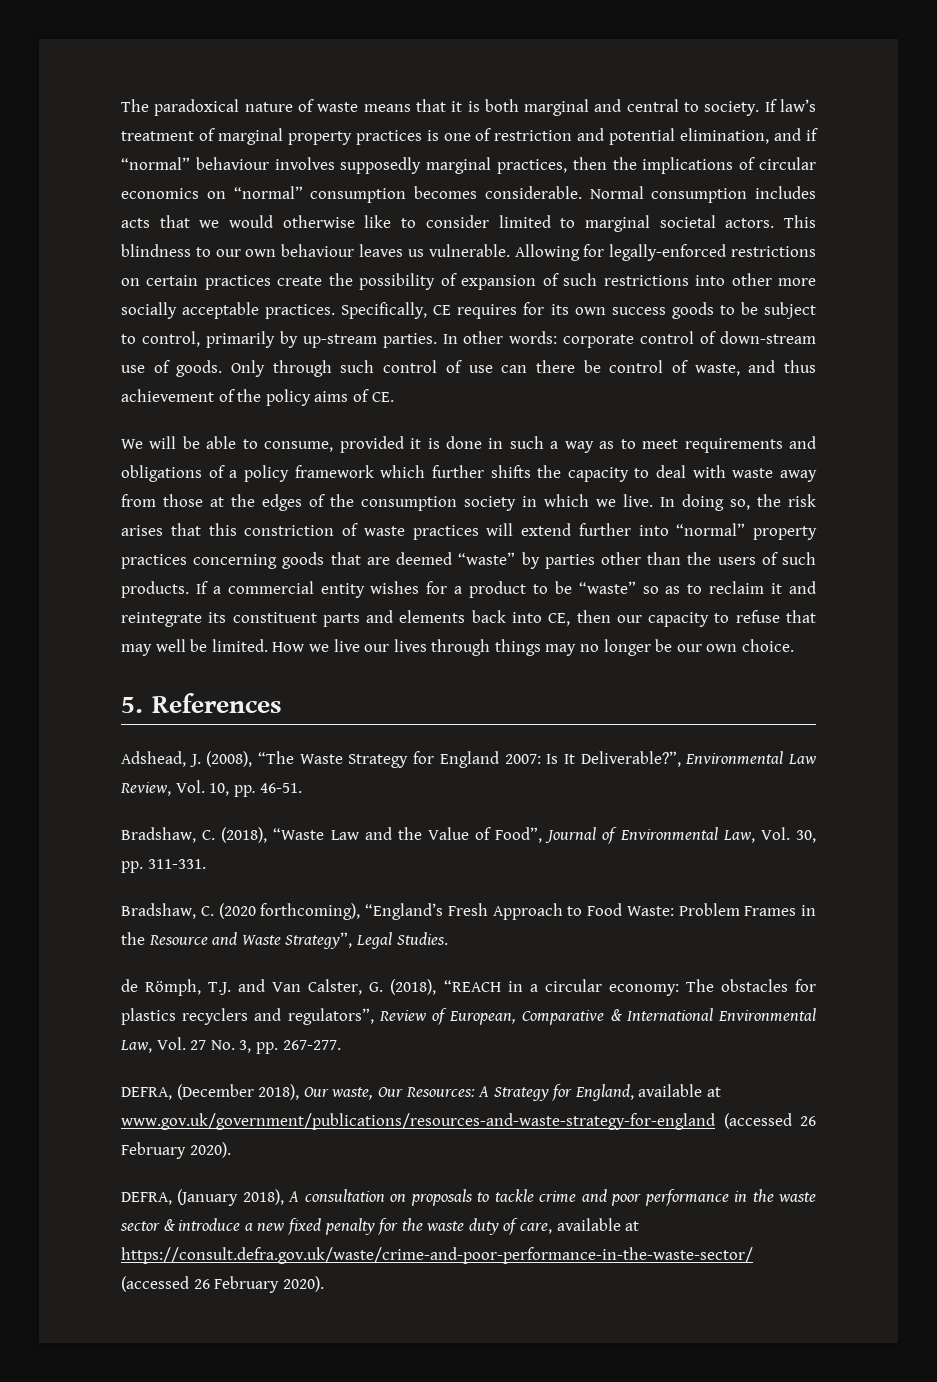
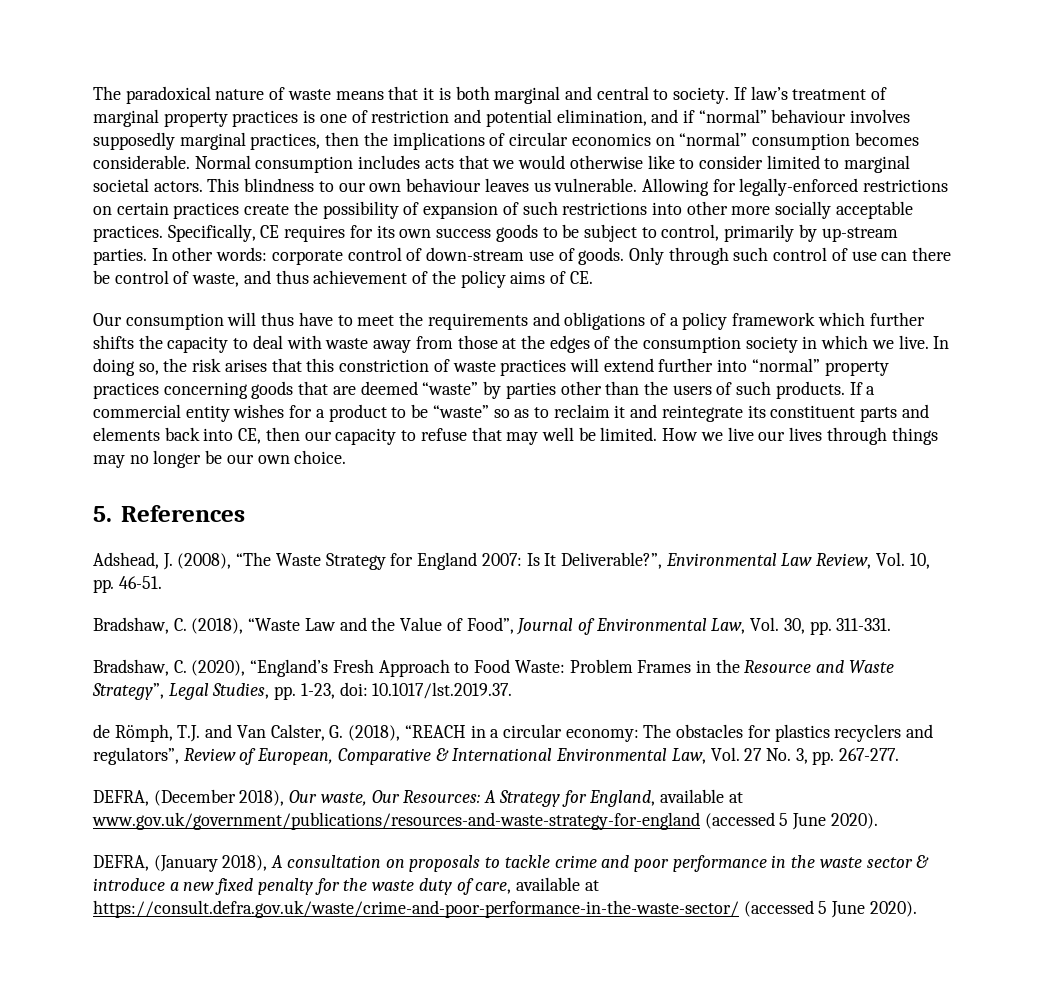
[121,436,615,453] We will be able to consume, provided it is done in such a way as -> [93,312,333,330] Our consumption will thus have
(679, 444) none -> [399,312,424,326] the
[218,903,361,920] (2020 forthcoming), -> [191,660,246,676] (2020),
[396,932,448,945] Studies. -> [212,682,513,700] Studies, pp. 1-23, doi: 10.1017/lst.2019.37.
[800,1116,816,1126] [121,1142,186,1159] 26 February -> [779,813,827,830] 5 June
[193,1276,280,1293] 26 February -> [818,901,866,918] 5 June

